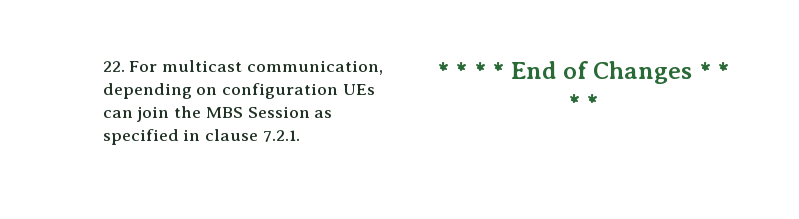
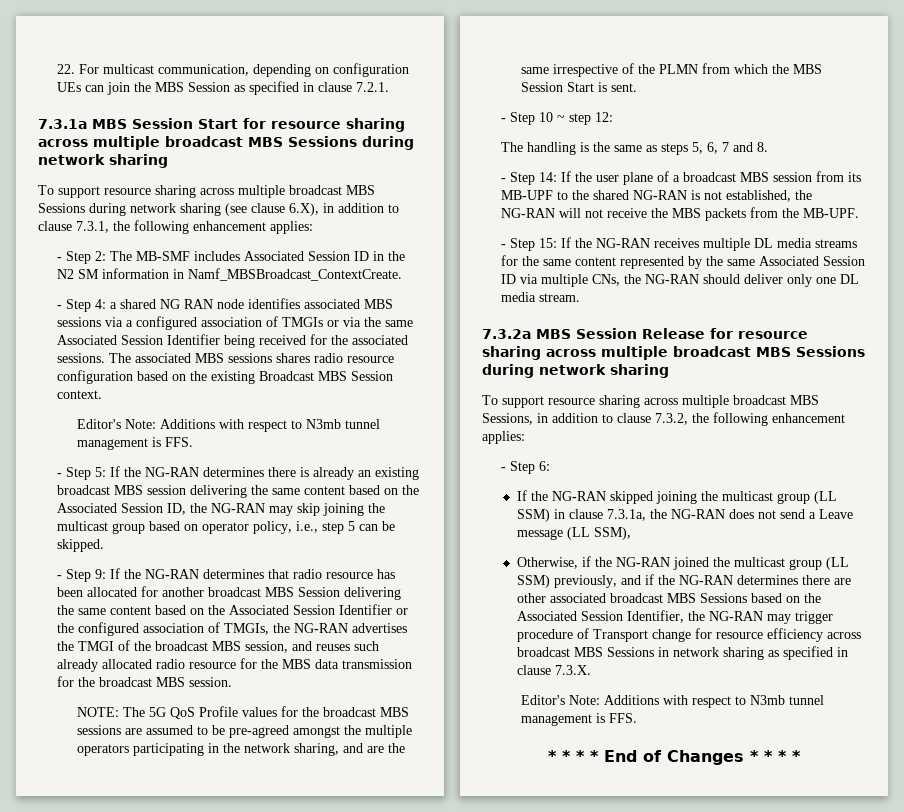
(300, 136) none -> [38,118,405,132] [38,136,414,150] [38,154,168,168] [38,185,375,198] [38,203,399,216] [38,220,313,234] [57,251,406,264] [57,268,403,281] [57,298,394,312] [57,316,414,330] [57,334,409,348] [57,353,395,363] [57,370,394,384] [57,390,103,399] [76,419,380,432] [76,437,193,450] [57,466,420,480] [57,485,420,498] [57,503,386,516] [57,521,396,534] [57,539,105,552] [57,568,396,582] [57,586,402,600] [57,604,409,615] [57,622,408,636] [57,640,380,653] [57,658,413,672] [57,676,233,687] [76,706,409,719] [76,725,412,738] [76,743,405,756] [520,63,822,77] [520,82,637,92] [501,112,614,125] [501,142,769,155] [501,171,862,185] [501,190,813,202] [501,207,860,221] [501,237,858,251] [501,255,866,269] [501,274,860,287] [501,292,581,302] [482,328,808,339] [482,346,865,360] [482,364,669,378] [482,395,819,408] [482,412,845,426] [482,431,525,444] [501,461,551,474] [516,490,837,504] [516,509,853,522] [516,527,631,540] [516,556,849,570] [516,574,851,588] [516,593,821,603] [516,610,833,624] [516,628,861,642] [516,646,848,660] [516,665,591,675] [520,695,824,708] [520,713,637,726] // 7.3.1a MBS Session Start for resource sharing across multiple broadcast MBS Sessions during network sharing // To support resource sharing across multiple broadcast MBS Sessions during network sharing (see clause 6.X), in addition to clause 7.3.1, the following enhancement applies: // - Step 2: The MB-SMF includes Associated Session ID in the N2 SM information in Namf_MBSBroadcast_ContextCreate. // - Step 4: a shared NG RAN node identifies associated MBS sessions via a configured association of TMGIs or via the same Associated Session Identifier being received for the associated sessions. The associated MBS sessions shares radio resource configuration based on the existing Broadcast MBS Session context. // Editor's Note: Additions with respect to N3mb tunnel management is FFS. // - Step 5: If the NG-RAN determines there is already an existing broadcast MBS session delivering the same content based on the Associated Session ID, the NG-RAN may skip joining the multicast group based on operator policy, i.e., step 5 can be skipped. // - Step 9: If the NG-RAN determines that radio resource has been allocated for another broadcast MBS Session delivering the same content based on the Associated Session Identifier or the configured association of TMGIs, the NG-RAN advertises the TMGI of the broadcast MBS session, and reuses such already allocated radio resource for the MBS data transmission for the broadcast MBS session. // NOTE: The 5G QoS Profile values for the broadcast MBS sessions are assumed to be pre-agreed amongst the multiple operators participating in the network sharing, and are the same irrespective of the PLMN from which the MBS Session Start is sent. // - Step 10 ~ step 12: // The handling is the same as steps 5, 6, 7 and 8. // - Step 14: If the user plane of a broadcast MBS session from its MB-UPF to the shared NG-RAN is not established, the NG-RAN will not receive the MBS packets from the MB-UPF. // - Step 15: If the NG-RAN receives multiple DL media streams for the same content represented by the same Associated Session ID via multiple CNs, the NG-RAN should deliver only one DL media stream. // 7.3.2a MBS Session Release for resource sharing across multiple broadcast MBS Sessions during network sharing // To support resource sharing across multiple broadcast MBS Sessions, in addition to clause 7.3.2, the following enhancement applies: // - Step 6: // If the NG-RAN skipped joining the multicast group (LL SSM) in clause 7.3.1a, the NG-RAN does not send a Leave message (LL SSM), // Otherwise, if the NG-RAN joined the multicast group (LL SSM) previously, and if the NG-RAN determines there are other associated broadcast MBS Sessions based on the Associated Session Identifier, the NG-RAN may trigger procedure of Transport change for resource efficiency across broadcast MBS Sessions in network sharing as specified in clause 7.3.X. // Editor's Note: Additions with respect to N3mb tunnel management is FFS.

